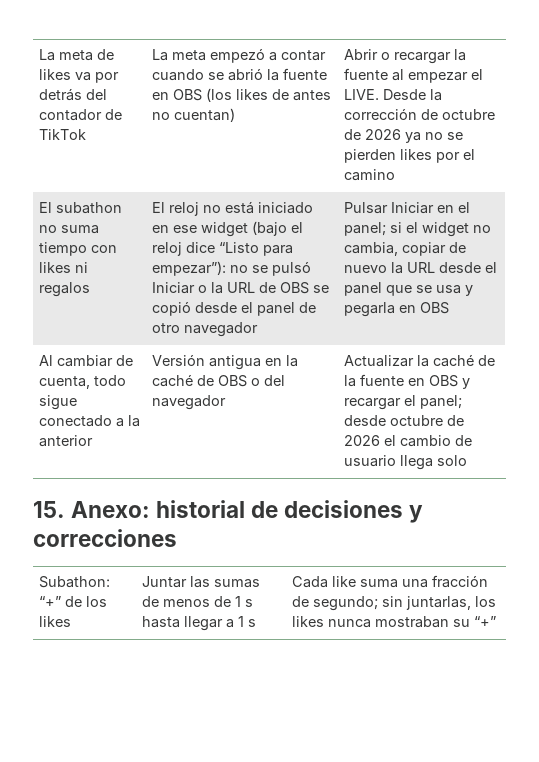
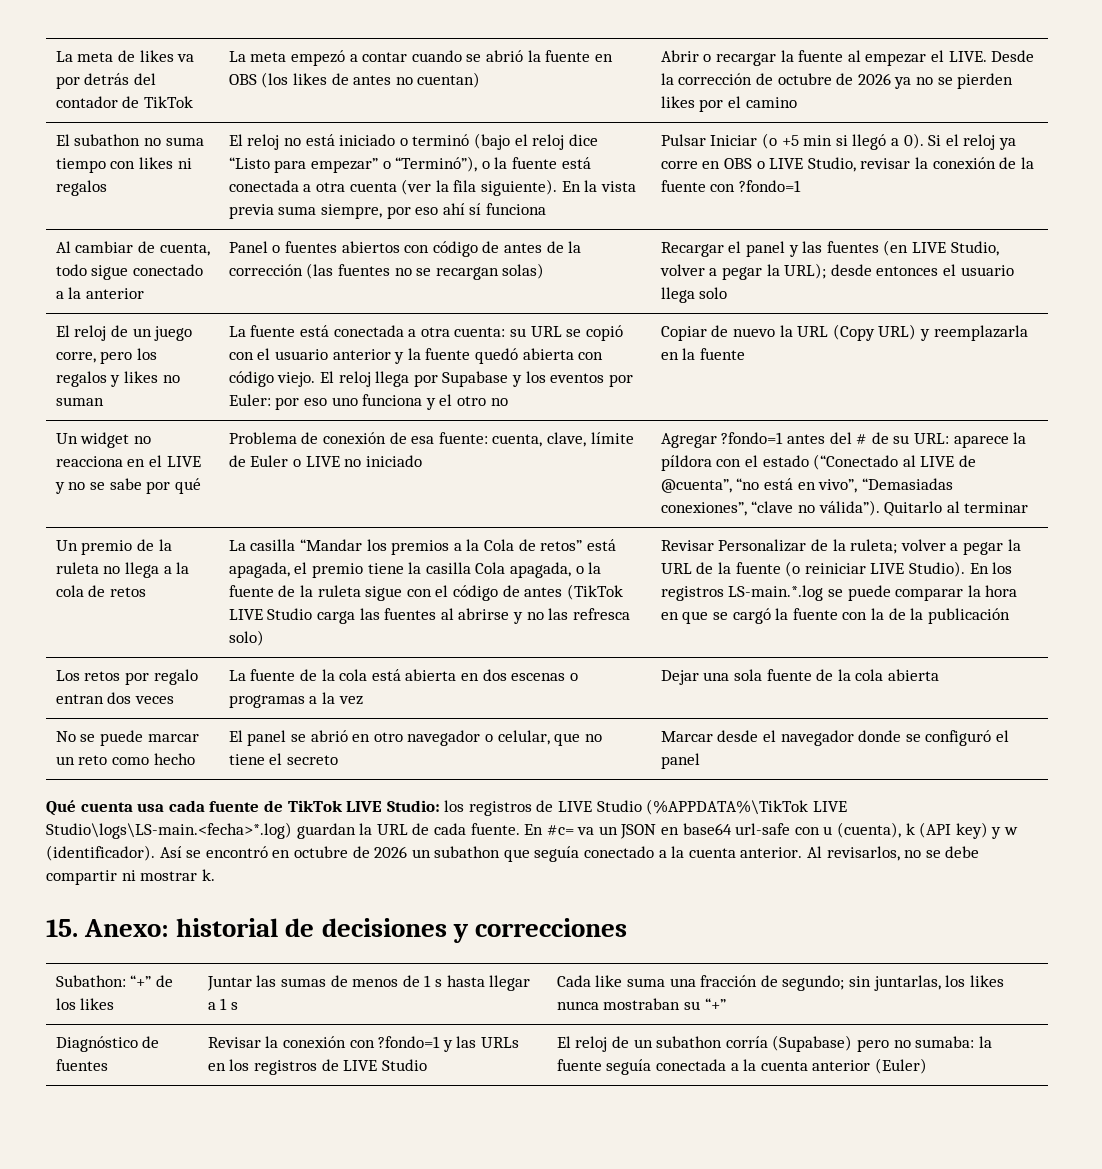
[152,222,249,237] en ese widget -> [399,134,470,146] o terminó
[152,261,312,276] [152,282,330,294] [152,301,317,316] [152,322,259,337] [344,202,471,214] [344,222,492,237] [344,242,467,256] [344,262,498,274] [344,282,474,296] [344,302,450,317] empezar”): no se pulsó Iniciar o la URL de OBS se copió desde el panel de otro navegador | Pulsar Iniciar en el panel; si el widget no cambia, copiar de nuevo la URL desde el panel que se usa y pegarla en OBS -> [311,156,591,173] [228,179,636,196] [228,203,547,219] [660,133,1016,150] [660,157,1034,172] [660,180,802,192] empezar” o “Terminó”), o la fuente está conectada a otra cuenta (ver la fila siguiente). En la vista previa suma siempre, por eso ahí sí funciona | Pulsar Iniciar (o +5 min si llegó a 0). Si el reloj ya corre en OBS o LIVE Studio, revisar la conexión de la fuente con ?fondo=1
[152,354,299,370] [152,374,286,387] [152,395,227,410] [344,354,496,367] [344,374,471,389] [344,395,463,410] [344,415,465,426] [344,435,473,447] [344,455,468,470] Versión antigua en la caché de OBS o del navegador | Actualizar la caché de la fuente en OBS y recargar el panel; desde octubre de 2026 el cambio de usuario llega solo -> [228,241,582,257] [228,263,545,280] [660,240,999,257] [659,263,1014,280] [660,287,728,303] [55,325,193,341] [55,348,158,364] [55,371,180,387] [55,397,104,406] [228,325,623,341] [228,348,604,364] [228,371,633,387] [228,394,508,410] [660,324,1028,341] [660,348,746,360] [55,432,152,448] [55,455,201,467] [54,478,201,494] [228,432,634,447] [228,455,422,467] [660,432,1027,448] [660,454,977,471] [660,478,953,493] [660,500,1029,516] [55,539,172,555] [55,562,190,578] [55,585,147,597] [228,539,616,555] [228,562,602,578] [228,584,623,601] [228,608,630,624] [228,630,264,646] [660,539,1021,555] [660,561,1013,577] [660,585,1018,601] [660,608,1010,624] [55,669,198,685] [55,692,175,704] [228,669,578,681] [228,692,363,708] [660,669,940,685] [55,730,199,746] [55,753,195,765] [228,730,602,746] [228,753,339,765] [660,730,1010,746] [660,753,700,769] [46,799,847,816] [46,822,1018,839] [46,845,980,862] [46,869,215,885] Panel o fuentes abiertos con código de antes de la corrección (las fuentes no se recargan solas) | Recargar el panel y las fuentes (en LIVE Studio, volver a pegar la URL); desde entonces el usuario llega solo // El reloj de un juego corre, pero los regalos y likes no suman | La fuente está conectada a otra cuenta: su URL se copió con el usuario anterior y la fuente quedó abierta con código viejo. El reloj llega por Supabase y los eventos por Euler: por eso uno funciona y el otro no | Copiar de nuevo la URL (Copy URL) y reemplazarla en la fuente // Un widget no reacciona en el LIVE y no se sabe por qué | Problema de conexión de esa fuente: cuenta, clave, límite de Euler o LIVE no iniciado | Agregar ?fondo=1 antes del # de su URL: aparece la píldora con el estado (“Conectado al LIVE de @cuenta”, “no está en vivo”, “Demasiadas conexiones”, “clave no válida”). Quitarlo al terminar // Un premio de la ruleta no llega a la cola de retos | La casilla “Mandar los premios a la Cola de retos” está apagada, el premio tiene la casilla Cola apagada, o la fuente de la ruleta sigue con el código de antes (TikTok LIVE Studio carga las fuentes al abrirse y no las refresca solo) | Revisar Personalizar de la ruleta; volver a pegar la URL de la fuente (o reiniciar LIVE Studio). En los registros LS-main.*.log se puede comparar la hora en que se cargó la fuente con la de la publicación // Los retos por regalo entran dos veces | La fuente de la cola está abierta en dos escenas o programas a la vez | Dejar una sola fuente de la cola abierta // No se puede marcar un reto como hecho | El panel se abrió en otro navegador o celular, que no tiene el secreto | Marcar desde el navegador donde se configuró el panel // Qué cuenta usa cada fuente de TikTok LIVE Studio: los registros de LIVE Studio (%APPDATA%\TikTok LIVE Studio\logs\LS-main.<fecha>*.log) guardan la URL de cada fuente. En #c= va un JSON en base64 url-safe con u (cuenta), k (API key) y w (identificador). Así se encontró en octubre de 2026 un subathon que seguía conectado a la cuenta anterior. Al revisarlos, no se debe compartir ni mostrar k.
(497, 621) none -> [55,1036,160,1052] [55,1059,108,1071] [207,1036,520,1052] [207,1059,427,1075] [556,1035,992,1052] [556,1058,928,1075] // Diagnóstico de fuentes | Revisar la conexión con ?fondo=1 y las URLs en los registros de LIVE Studio | El reloj de un subathon corría (Supabase) pero no sumaba: la fuente seguía conectada a la cuenta anterior (Euler)

